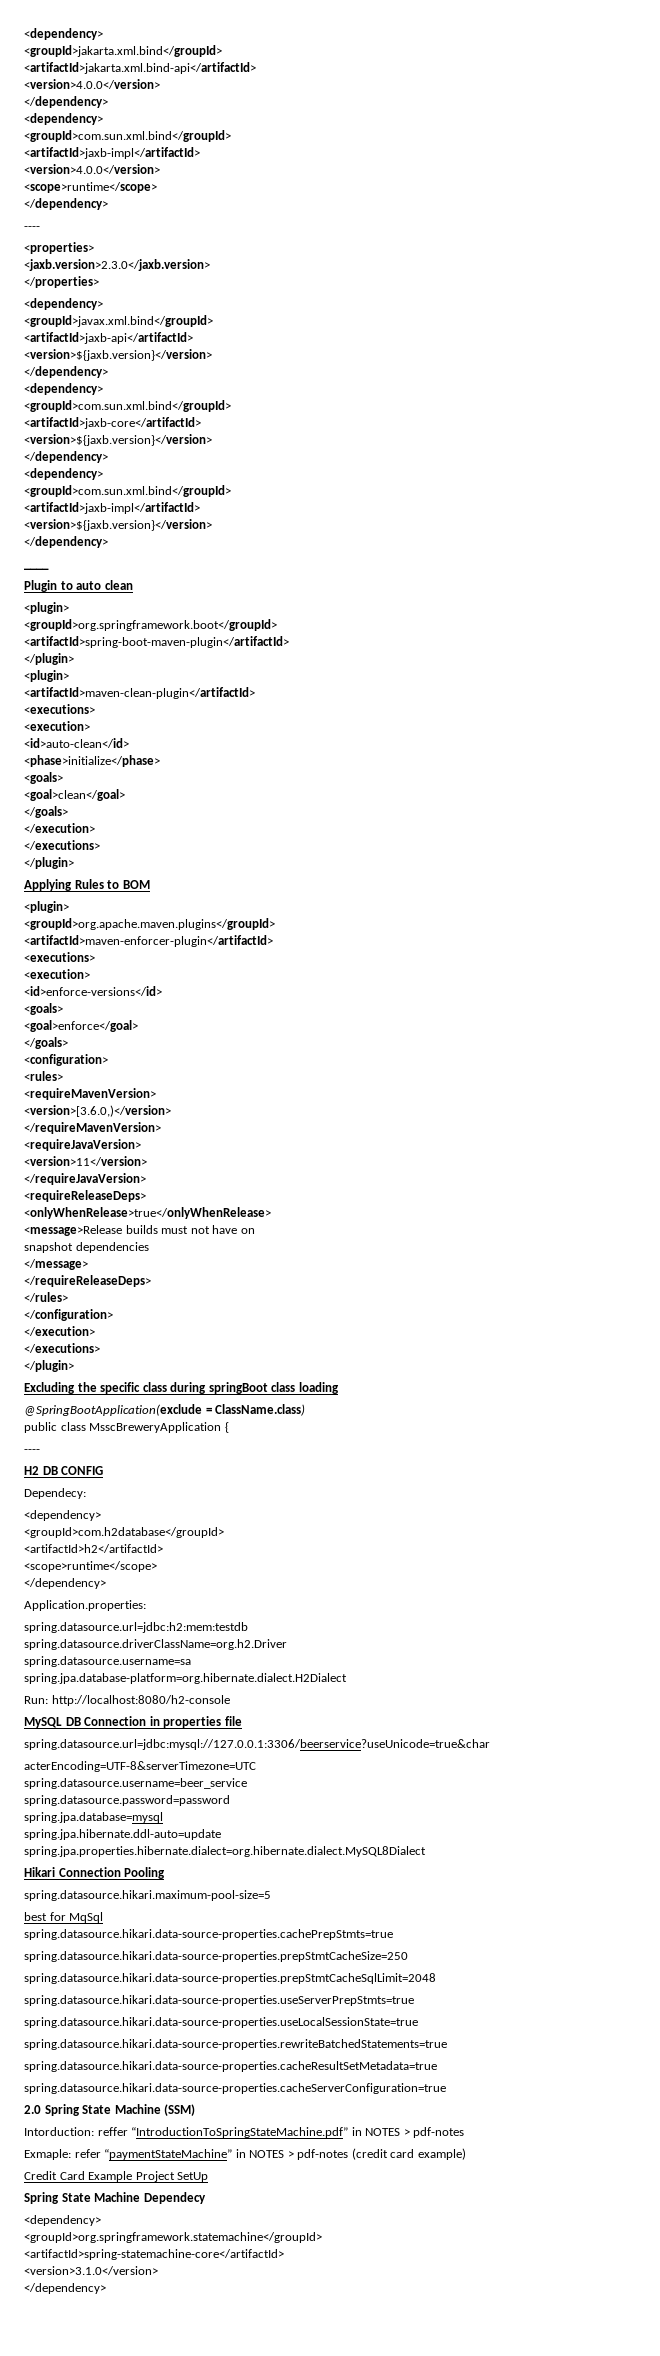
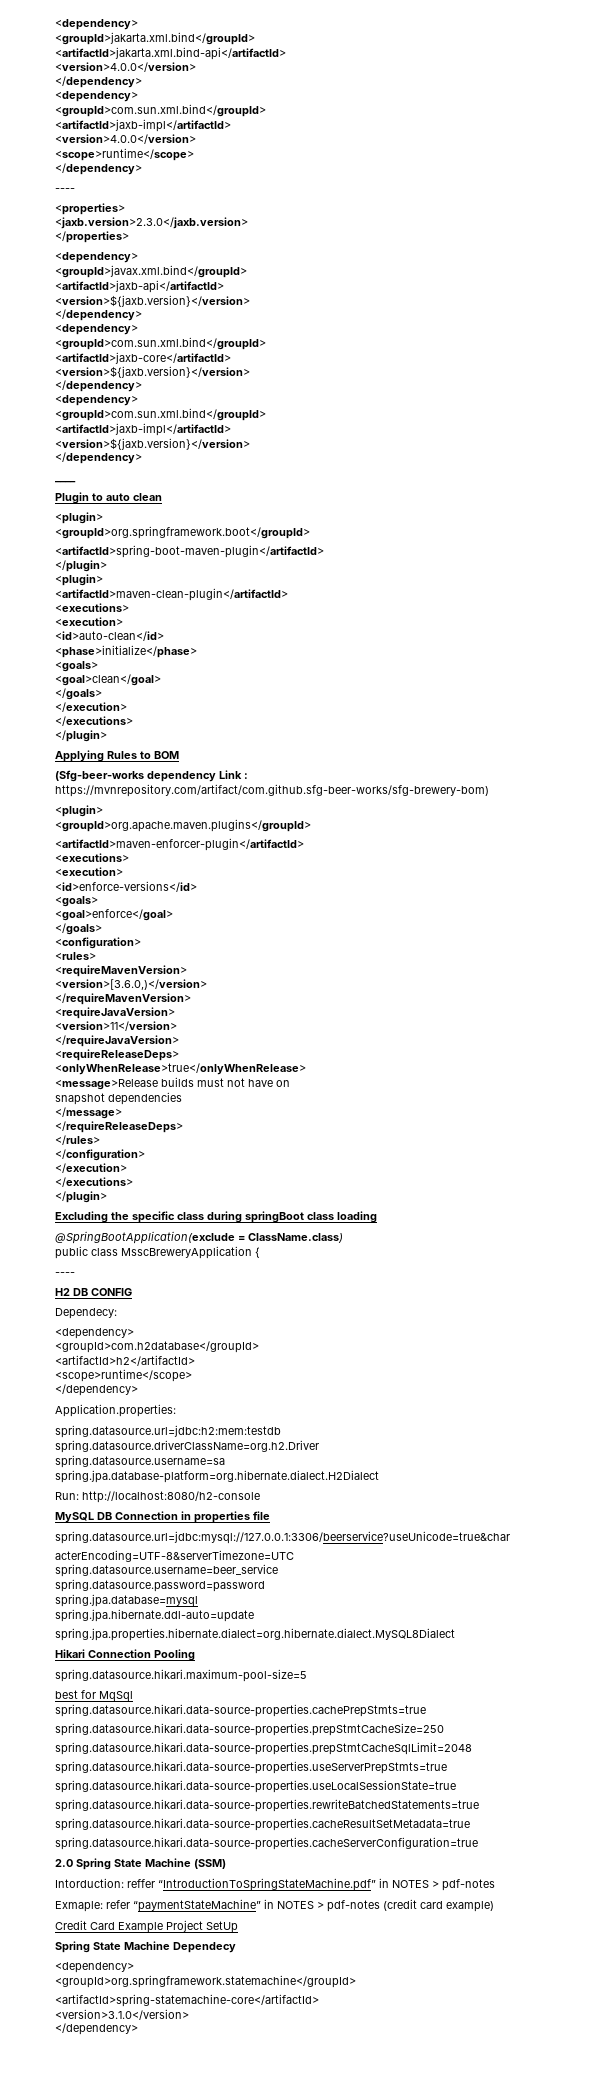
(150, 884) none -> [55,770,248,782] [55,784,489,797] // (Sfg-beer-works dependency Link : https://mvnrepository.com/artifact/com.github.sfg-beer-works/sfg-brewery-bom)

